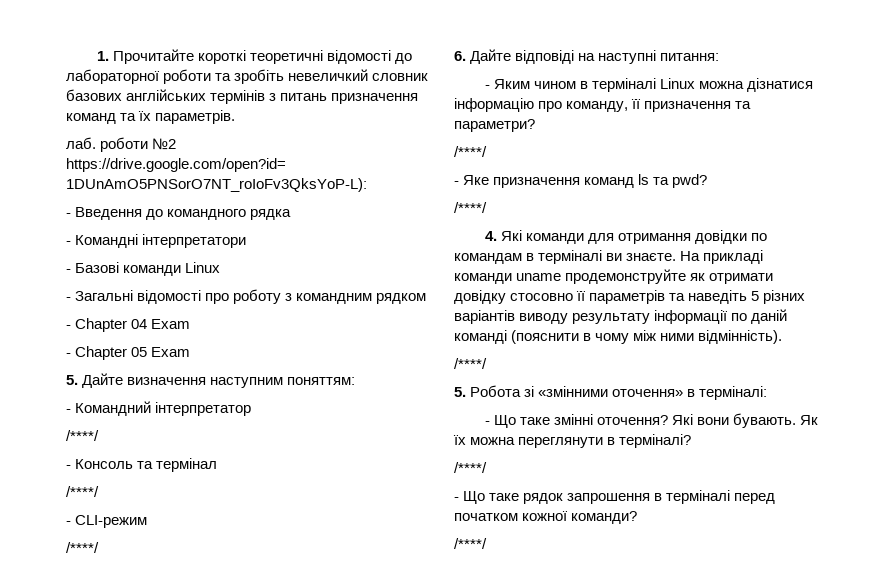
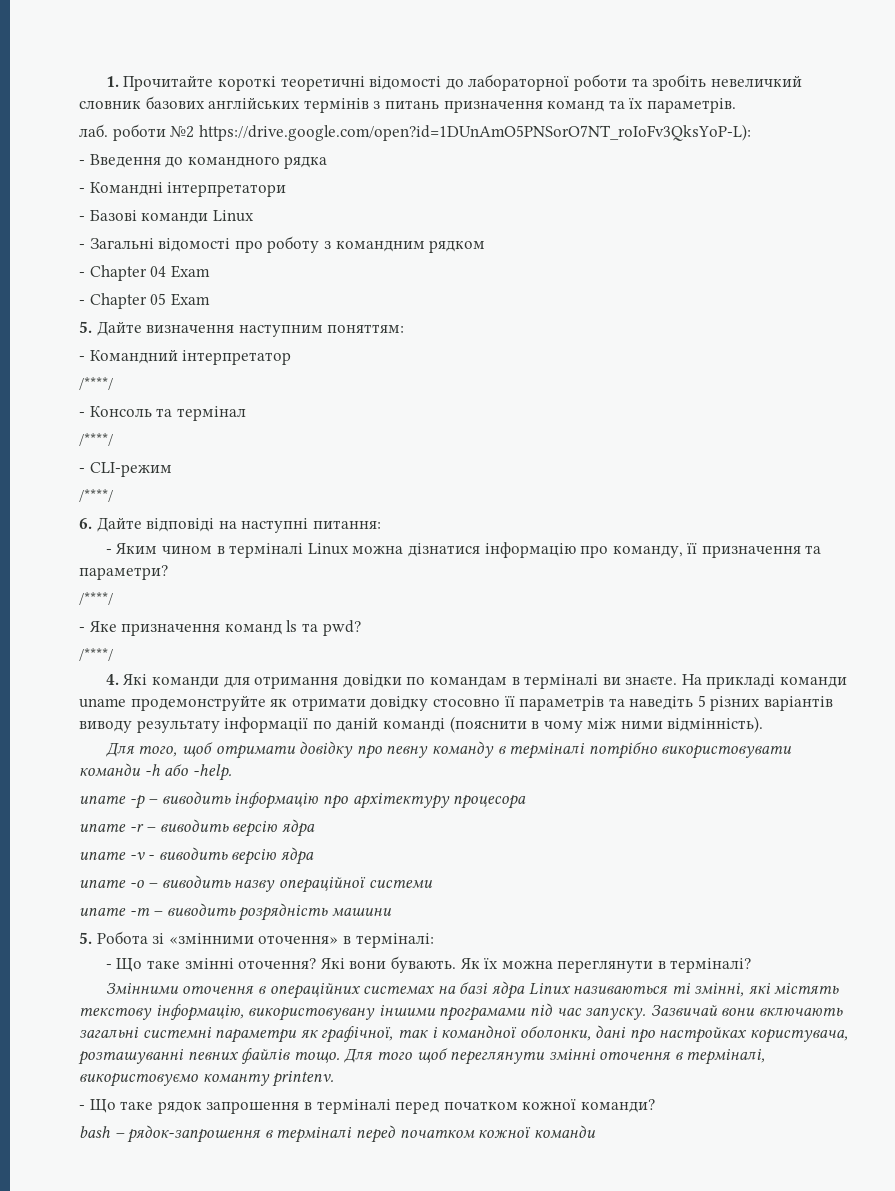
[454,358,487,369] /****/ -> [105,741,793,759] [79,763,232,781] [79,791,527,809] [79,819,315,837] [79,847,314,865] [79,875,433,893] [79,903,392,921] Для того, щоб отримати довідку про певну команду в терміналі потрібно використовувати команди -h або -help. // uname -p – виводить інформацію про архітектуру процесора // uname -r – виводить версію ядра // uname -v - виводить версію ядра // uname -o – виводить назву операційної системи // uname -m – виводить розрядність машини
[454,462,487,473] /****/ -> [105,981,840,999] [79,1003,843,1021] [79,1025,849,1043] [78,1048,766,1065] [79,1071,335,1087] Змінними оточення в операційних системах на базі ядра Linux називаються ті змінні, які містять текстову інформацію, використовувану іншими програмами під час запуску. Зазвичай вони включають загальні системні параметри як графічної, так і командної оболонки, дані про настройках користувача, розташуванні певних файлів тощо. Для того щоб переглянути змінні оточення в терміналі, використовуємо команту printenv.
[454,538,487,549] /****/ -> [79,1125,596,1143] bash – рядок-запрошення в терміналі перед початком кожної команди

